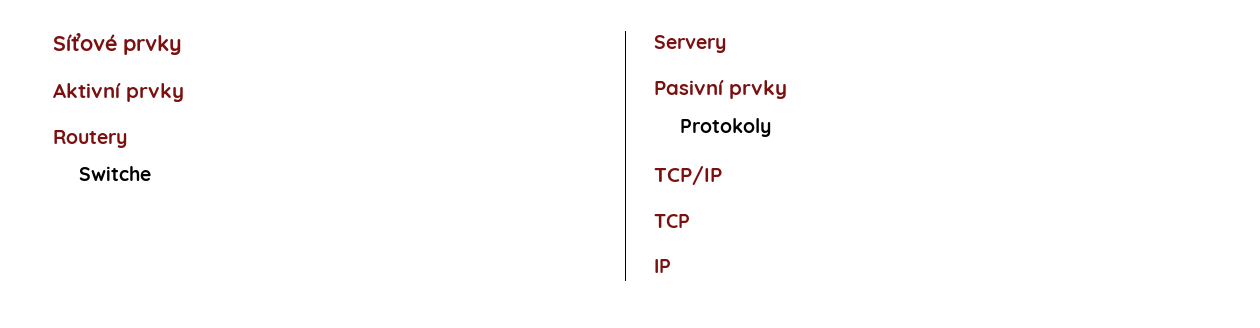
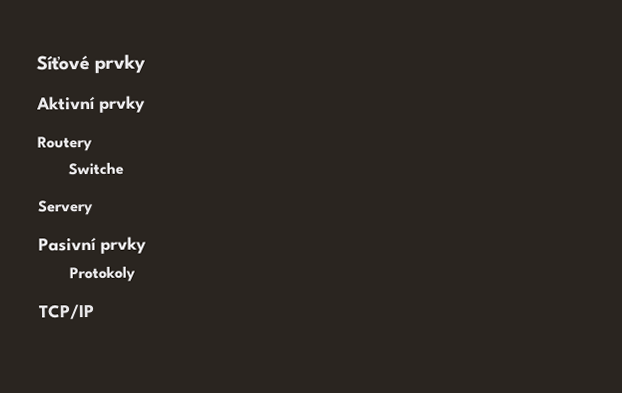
[654,214,690,228] [654,259,671,273] // TCP // IP -> (95, 311) none

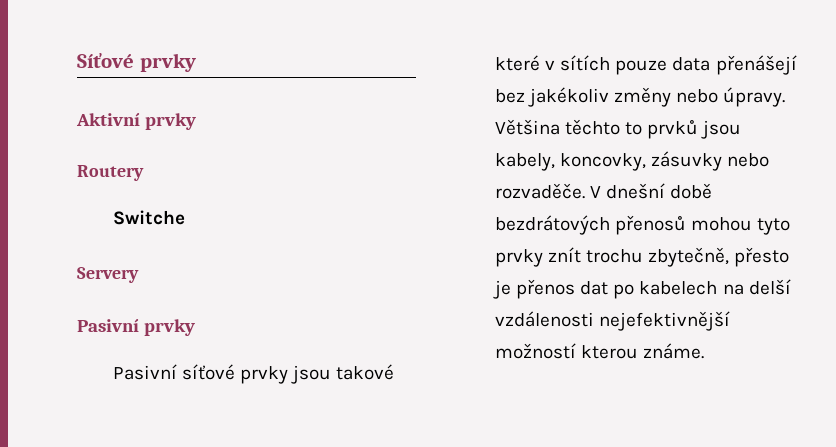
[69,266,137,283] [38,303,95,320] Protokoly // TCP/IP -> [112,364,395,384] [494,55,797,75] [494,87,786,107] [494,119,742,139] [494,151,770,171] [494,183,713,199] [494,215,791,235] [494,247,790,267] [492,279,791,299] [494,311,731,331] [494,343,705,359] Pasivní síťové prvky jsou takové které v sítích pouze data přenášejí bez jakékoliv změny nebo úpravy. Většina těchto to prvků jsou kabely, koncovky, zásuvky nebo rozvaděče. V dnešní době bezdrátových přenosů mohou tyto prvky znít trochu zbytečně, přesto je přenos dat po kabelech na delší vzdálenosti nejefektivnější možností kterou známe.

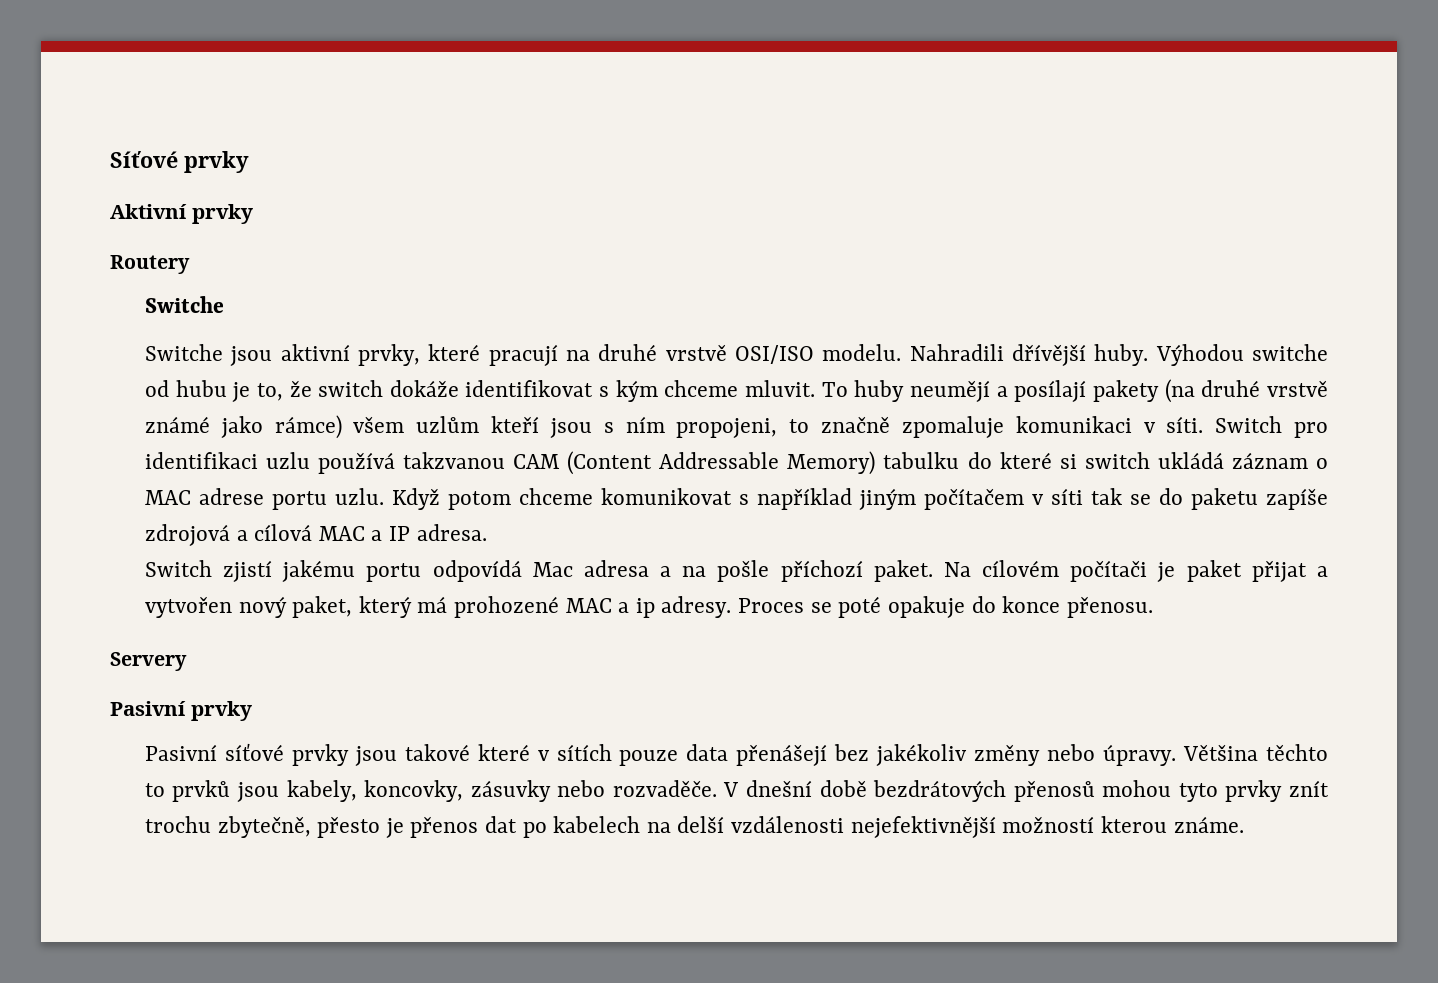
(185, 217) none -> [144,344,1328,366] [144,379,1328,403] [144,415,1329,439] [144,451,1328,475] [144,488,1328,510] [144,524,487,546] [144,560,1328,582] [144,596,1153,618] // Switche jsou aktivní prvky, které pracují na druhé vrstvě OSI/ISO modelu. Nahradili dřívější huby. Výhodou switche od hubu je to, že switch dokáže identifikovat s kým chceme mluvit. To huby neumějí a posílají pakety (na druhé vrstvě známé jako rámce) všem uzlům kteří jsou s ním propojeni, to značně zpomaluje komunikaci v síti. Switch pro identifikaci uzlu používá takzvanou CAM (Content Addressable Memory) tabulku do které si switch ukládá záznam o MAC adrese portu uzlu. Když potom chceme komunikovat s například jiným počítačem v síti tak se do paketu zapíše zdrojová a cílová MAC a IP adresa. // Switch zjistí jakému portu odpovídá Mac adresa a na pošle příchozí paket. Na cílovém počítači je paket přijat a vytvořen nový paket, který má prohozené MAC a ip adresy. Proces se poté opakuje do konce přenosu.

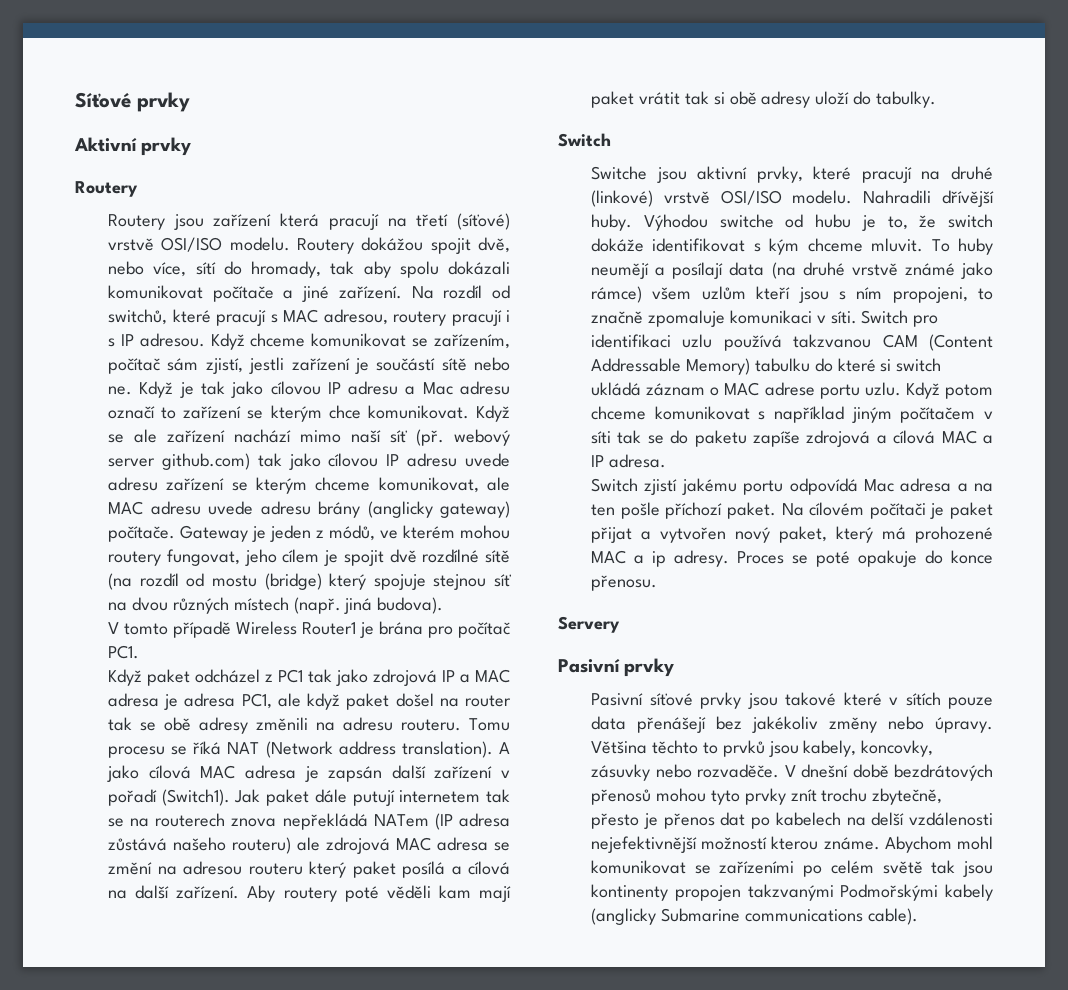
[144,296,224,313] Switche -> [108,213,510,230] [108,237,510,254] [108,261,510,278] [108,285,510,302] [108,309,510,326] [108,333,511,350] [108,357,510,374] [108,381,511,398] [108,405,510,422] [108,429,510,446] [108,453,511,470] [108,477,510,494] [108,501,511,518] [108,525,510,542] [108,549,510,566] [108,573,512,590] [108,597,444,614] [108,621,510,638] [108,645,140,659] [108,669,511,686] [108,693,512,710] [108,717,510,734] [108,741,510,758] [107,765,510,782] [108,789,510,806] [108,813,510,830] [108,837,510,854] [108,861,510,878] [108,885,511,902] [591,91,936,108] [558,133,611,147] Routery jsou zařízení která pracují na třetí (síťové) vrstvě OSI/ISO modelu. Routery dokážou spojit dvě, nebo více, sítí do hromady, tak aby spolu dokázali komunikovat počítače a jiné zařízení. Na rozdíl od switchů, které pracují s MAC adresou, routery pracují i s IP adresou. Když chceme komunikovat se zařízením, počítač sám zjistí, jestli zařízení je součástí sítě nebo ne. Když je tak jako cílovou IP adresu a Mac adresu označí to zařízení se kterým chce komunikovat. Když se ale zařízení nachází mimo naší síť (př. webový server github.com) tak jako cílovou IP adresu uvede adresu zařízení se kterým chceme komunikovat, ale MAC adresu uvede adresu brány (anglicky gateway) počítače. Gateway je jeden z módů, ve kterém mohou routery fungovat, jeho cílem je spojit dvě rozdílné sítě (na rozdíl od mostu (bridge) který spojuje stejnou síť na dvou různých místech (např. jiná budova). // V tomto případě Wireless Router1 je brána pro počítač PC1. // Když paket odcházel z PC1 tak jako zdrojová IP a MAC adresa je adresa PC1, ale když paket došel na router tak se obě adresy změnili na adresu routeru. Tomu procesu se říká NAT (Network address translation). A jako cílová MAC adresa je zapsán další zařízení v pořadí (Switch1). Jak paket dále putují internetem tak se na routerech znova nepřekládá NATem (IP adresa zůstává našeho routeru) ale zdrojová MAC adresa se změní na adresou routeru který paket posílá a cílová na další zařízení. Aby routery poté věděli kam mají paket vrátit tak si obě adresy uloží do tabulky. // Switch
(658, 352) none -> [591,190,654,207] (linkové)
[1093,380,1160,402] pakety -> [729,262,765,276] data
(707, 571) none -> [591,504,616,516] ten
(1244, 824) none -> [884,836,993,853] [591,860,993,877] [591,884,993,901] [591,908,918,925] Abychom mohl komunikovat se zařízeními po celém světě tak jsou kontinenty propojen takzvanými Podmořskými kabely (anglicky Submarine communications cable).

